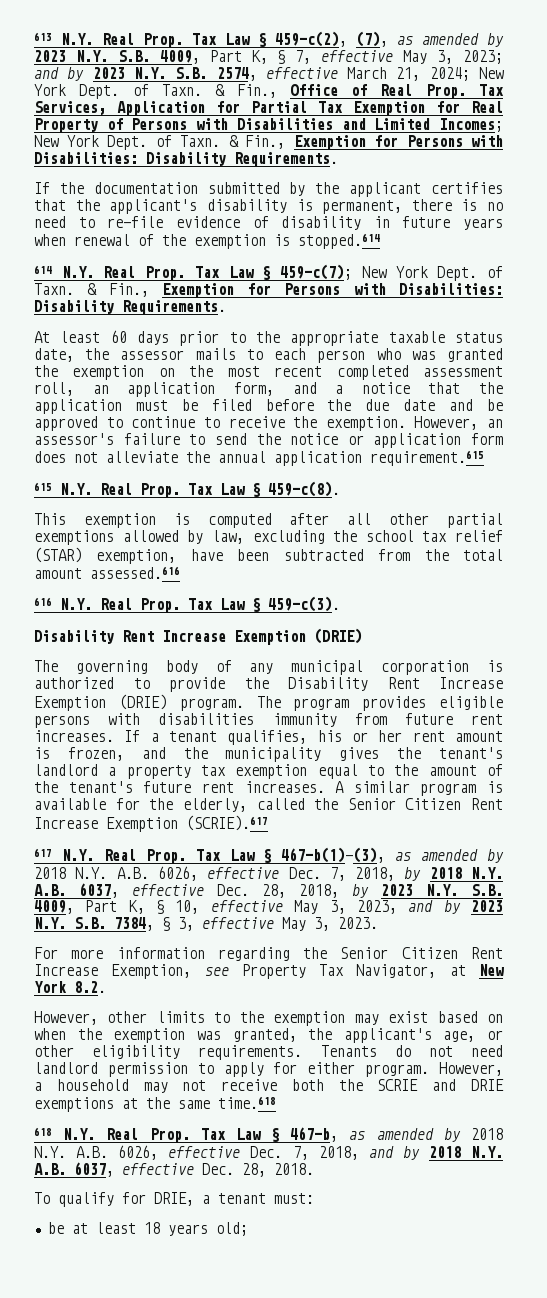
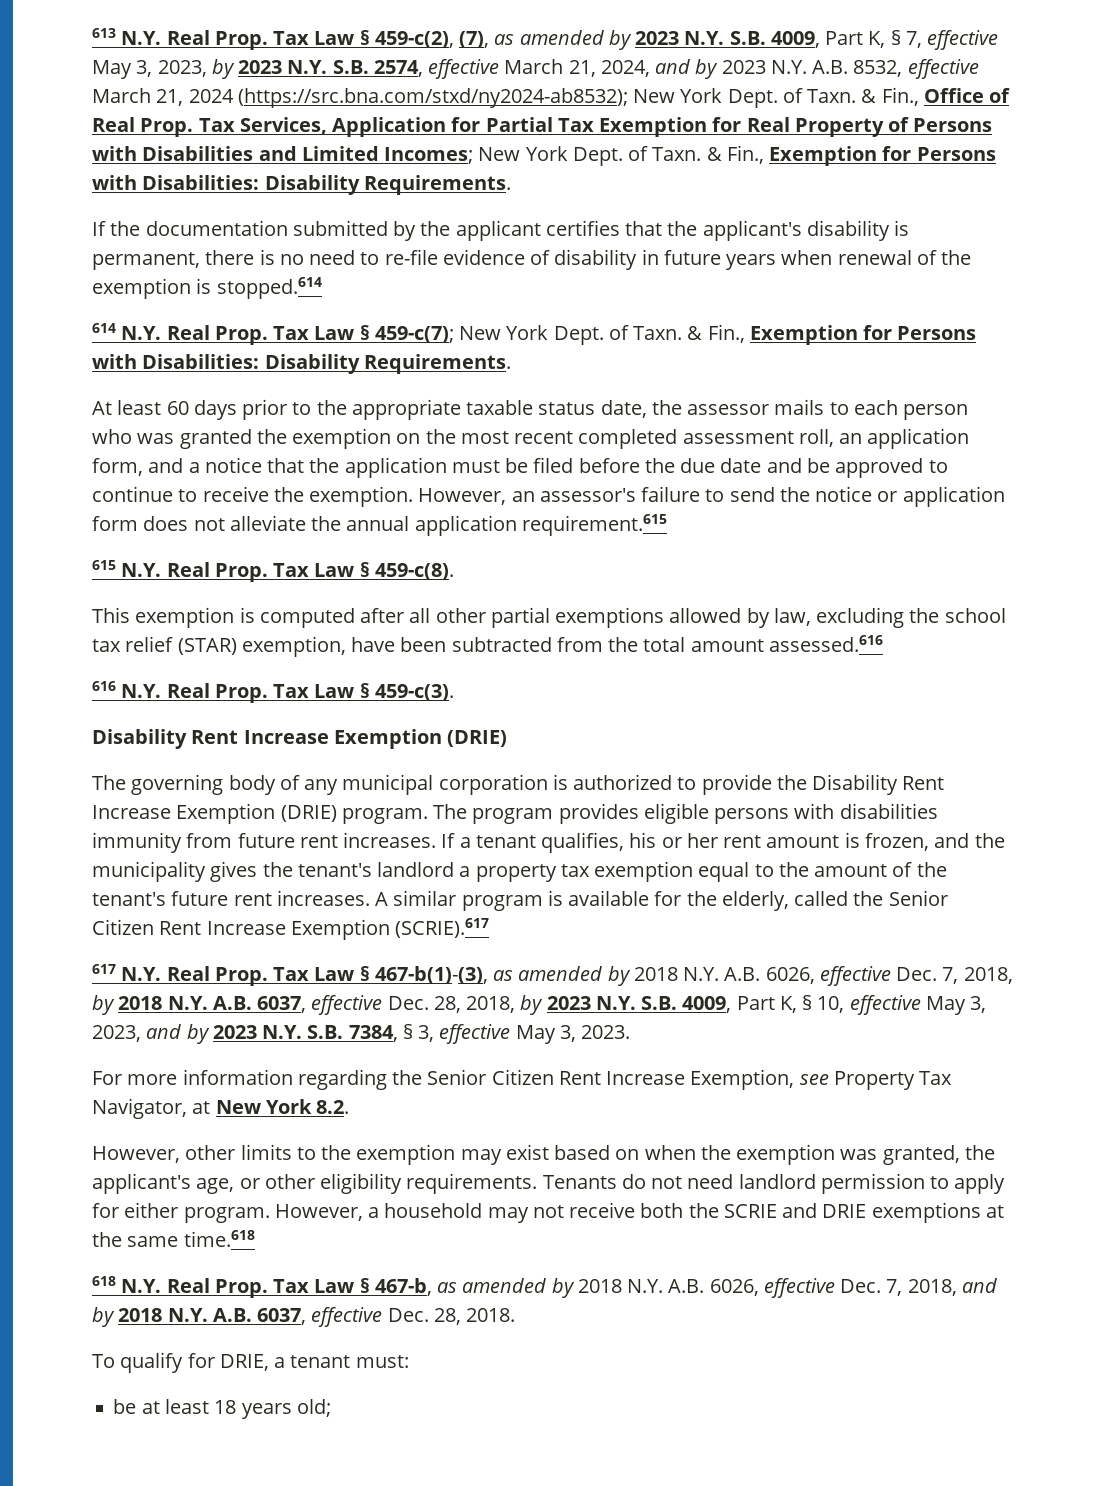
[463,50,504,64] [34,67,59,79] 2023; and -> [157,60,207,77] 2023,
[429,67,470,81] 2024; -> [600,59,979,79] [92,88,628,108] 2024, and by 2023 N.Y. A.B. 8532, effective March 21, 2024 (https://src.bna.com/stxd/ny2024-ab8532);

